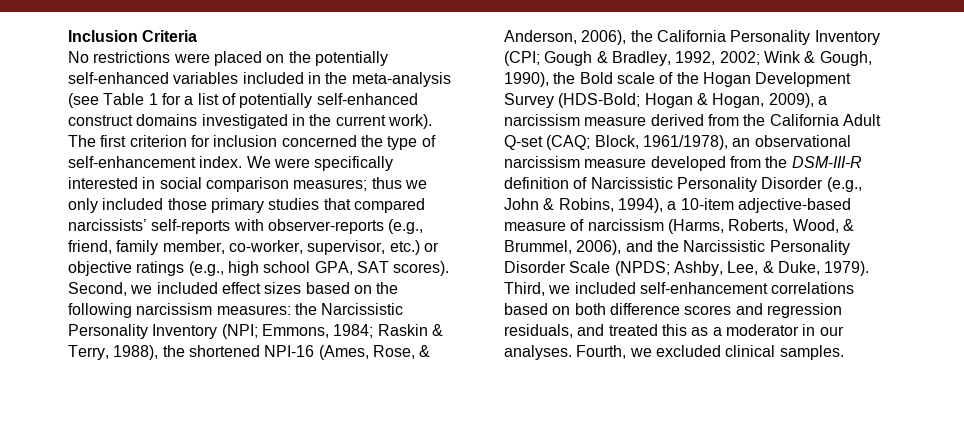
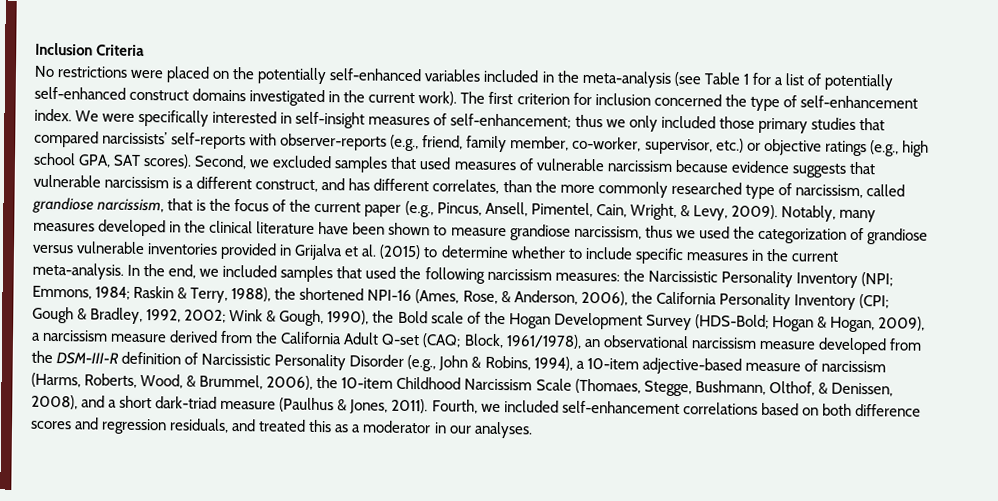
[159,177,368,192] social comparison measures; -> [295,111,572,129] self-insight measures of self-enhancement;
[156,282,372,294] included effect sizes based on -> [272,155,876,178] [33,174,905,200] [32,196,876,223] [33,219,928,245] [32,241,839,265] [32,262,397,283] excluded samples that used measures of vulnerable narcissism because evidence suggests that vulnerable narcissism is a different construct, and has different correlates, than the more commonly researched type of narcissism, called grandiose narcissism, that is the focus of the current paper (e.g., Pincus, Ansell, Pimentel, Cain, Wright, & Levy, 2009). Notably, many measures developed in the clinical literature have been shown to measure grandiose narcissism, thus we used the categorization of grandiose versus vulnerable inventories provided in Grijalva et al. (2015) to determine whether to include specific measures in the current meta-analysis. In the end, we included samples that used
[625,240,850,255] [504,261,870,276] [504,282,545,296] and the Narcissistic Personality Disorder Scale (NPDS; Ashby, Lee, & Duke, 1979). Third, -> [316,375,893,397] [31,394,478,414] the 10-item Childhood Narcissism Scale (Thomaes, Stegge, Bushmann, Olthof, & Denissen, 2008), and a short dark-triad measure (Paulhus & Jones, 2011). Fourth,
[576,345,844,360] Fourth, we excluded clinical samples. -> (533, 430) none

